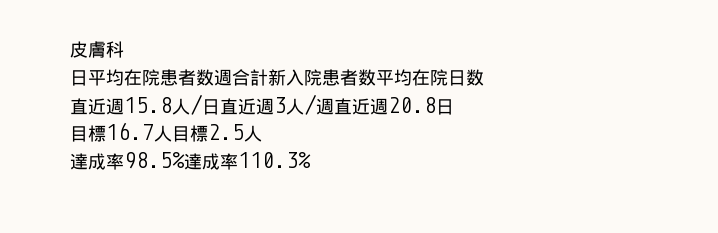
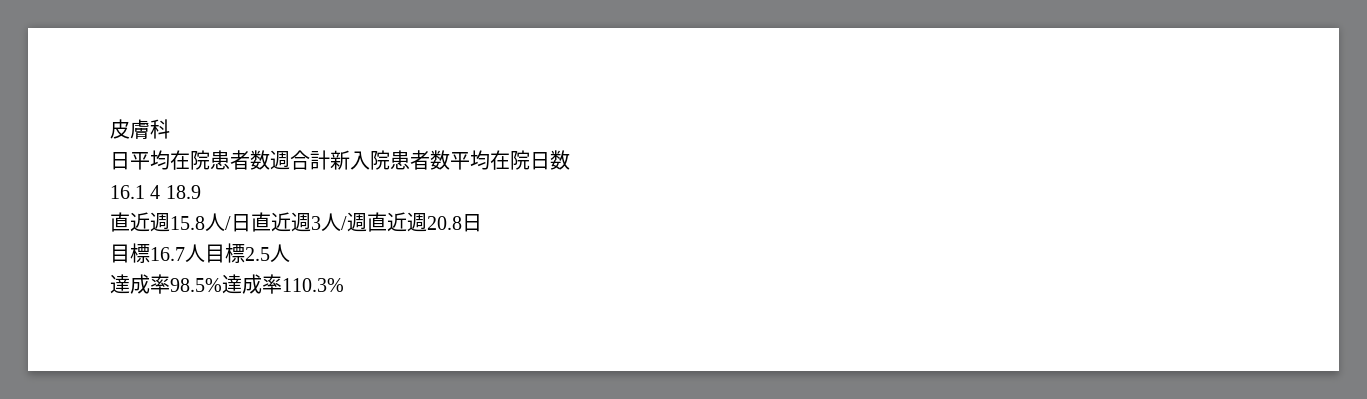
(484, 77) none -> [110,185,201,199] // 16.1 4 18.9

